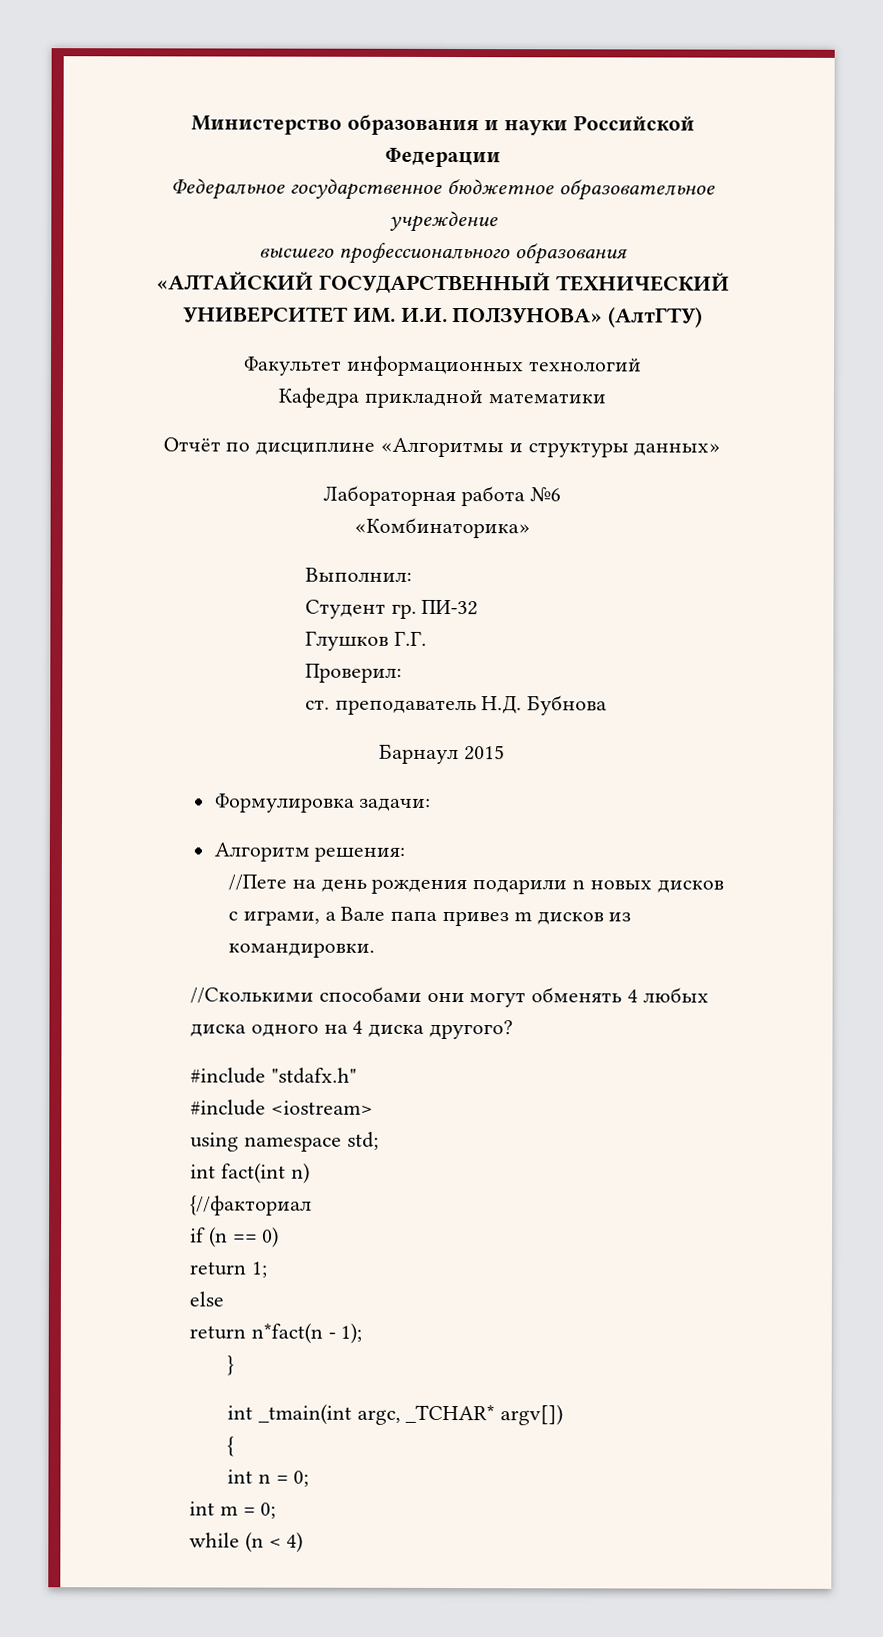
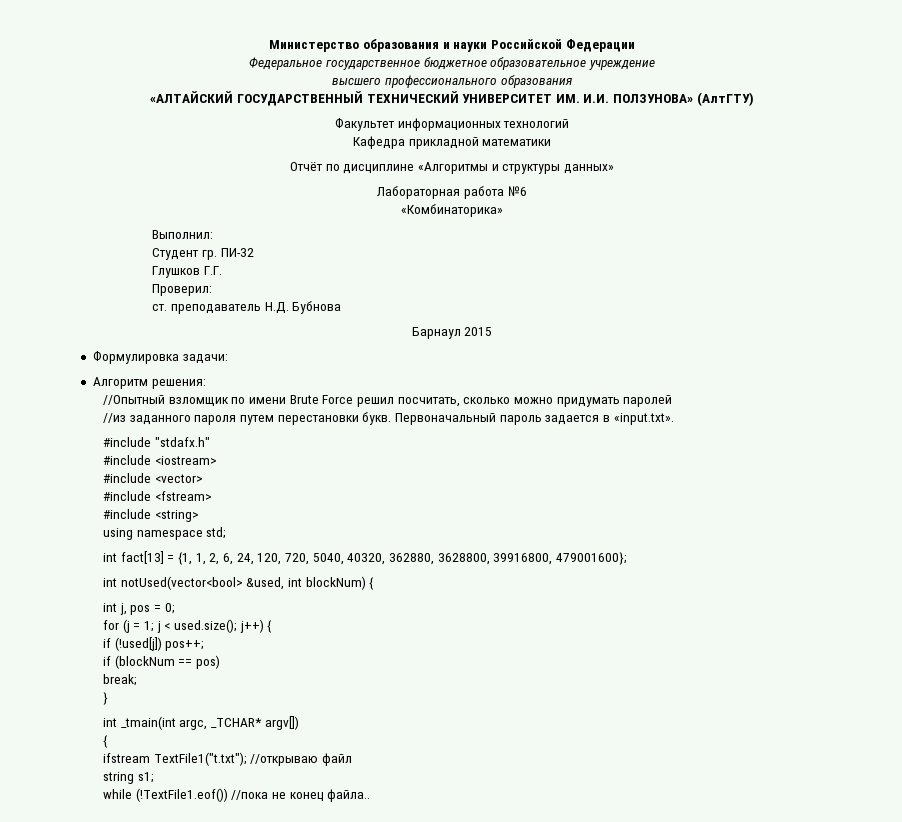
[227,874,724,895] [227,906,632,927] [227,942,375,958] [189,986,709,1008] [189,1019,513,1040] [189,1067,357,1084] [189,1099,373,1116] [189,1131,379,1152] [189,1162,310,1184] [189,1195,312,1216] [189,1226,280,1248] [188,1261,267,1278] [188,1291,224,1307] [188,1322,363,1344] //Пете на день рождения подарили n новых дисков с играми, а Вале папа привез m дисков из командировки. // //Сколькими способами они могут обменять 4 любых диска одного на 4 диска другого? // #include "stdafx.h" // #include <iostream> // using namespace std; // int fact(int n) // {//факториал // if (n == 0) // return 1; // else // return n*fact(n - 1); -> [103,395,673,407] [103,412,674,425] [103,437,210,447] [103,455,217,465] [103,473,203,483] [103,491,212,501] [103,509,199,522] [103,527,227,540] [103,551,627,565] [103,576,375,590] [103,603,175,615] [103,619,273,633] [103,637,205,651] [103,655,221,669] [103,674,138,686] //Опытный взломщик по имени Brute Force решил посчитать, сколько можно придумать паролей // //из заданного пароля путем перестановки букв. Первоначальный пароль задается в «input.txt». // #include "stdafx.h" // #include <iostream> // #include <vector> // #include <fstream> // #include <string> // using namespace std; // int fact[13] = {1, 1, 2, 6, 24, 120, 720, 5040, 40320, 362880, 3628800, 39916800, 479001600}; // int notUsed(vector<bool> &used, int blockNum) { // int j, pos = 0; // for (j = 1; j < used.size(); j++) { // if (!used[j]) pos++; // if (blockNum == pos) // break;
[226,1469,310,1487] [188,1501,277,1519] [188,1531,304,1553] int n = 0; // int m = 0; // while (n < 4) -> [103,752,353,766] [103,772,154,784] [103,788,371,802] ifstream TextFile1("t.txt"); //открываю файл // string s1; // while (!TextFile1.eof()) //пока не конец файла..

